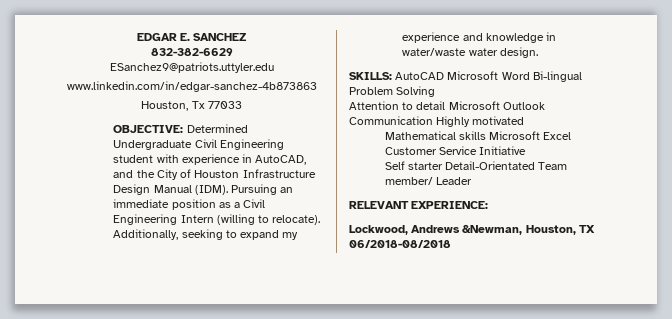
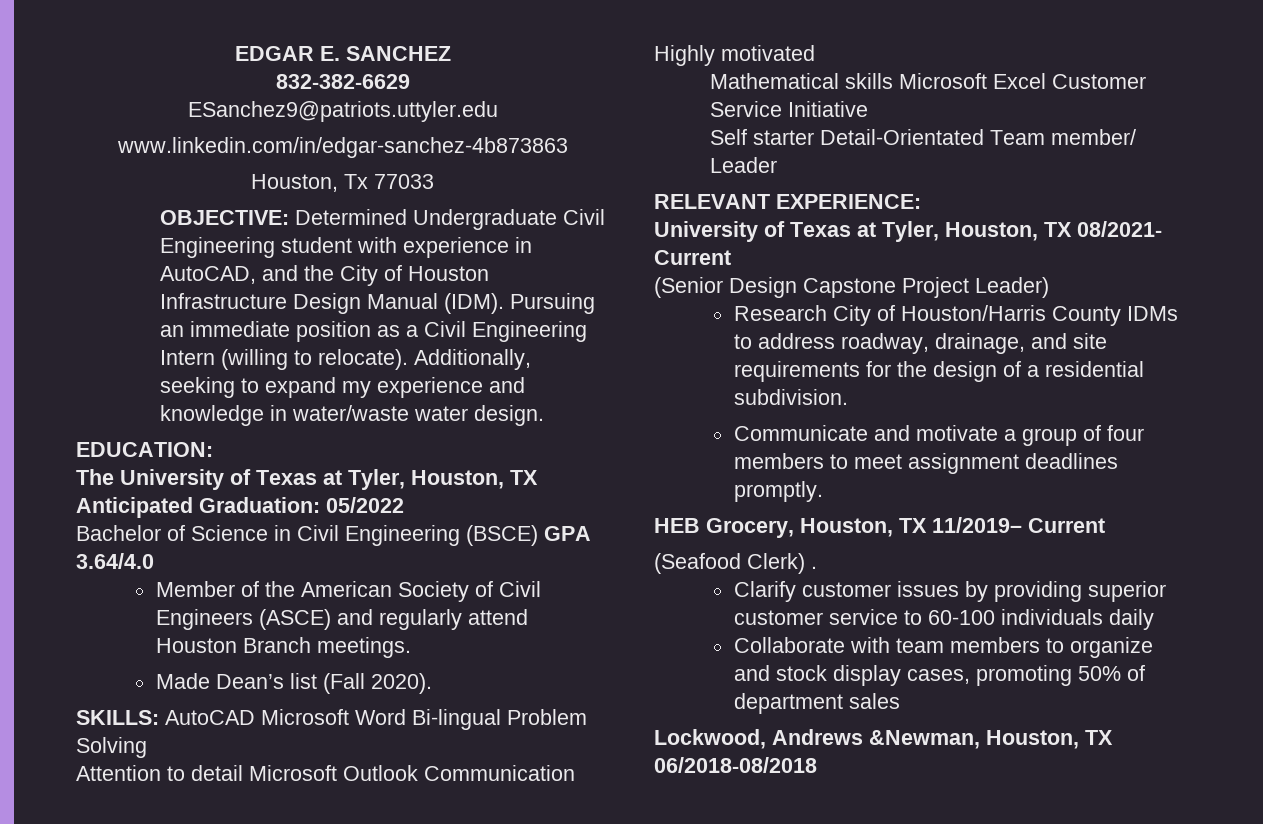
(538, 52) none -> [76,442,213,457] [76,469,538,490] [76,497,404,518] [76,525,591,546] [76,553,154,569] [155,581,541,602] [155,609,528,630] [155,637,411,658] [155,673,432,694] // EDUCATION: // The University of Texas at Tyler, Houston, TX Anticipated Graduation: 05/2022 // Bachelor of Science in Civil Engineering (BSCE) GPA 3.64/4.0 // Member of the American Society of Civil Engineers (ASCE) and regularly attend Houston Branch meetings. // Made Dean’s list (Fall 2020).
(489, 205) none -> [654,221,1162,242] [654,250,731,265] [654,277,1049,298] [733,305,1178,326] [733,333,1107,354] [733,361,1144,382] [733,389,848,405] [733,425,1144,446] [733,453,1118,474] [733,481,823,502] [654,517,1105,538] [654,553,817,574] [733,581,1166,602] [733,609,1154,630] [733,637,1153,658] [733,665,1145,686] [733,693,900,714] // University of Texas at Tyler, Houston, TX 08/2021- Current // (Senior Design Capstone Project Leader) // Research City of Houston/Harris County IDMs to address roadway, drainage, and site requirements for the design of a residential subdivision. // Communicate and motivate a group of four members to meet assignment deadlines promptly. // HEB Grocery, Houston, TX 11/2019– Current // (Seafood Clerk) . // Clarify customer issues by providing superior customer service to 60-100 individuals daily // Collaborate with team members to organize and stock display cases, promoting 50% of department sales

